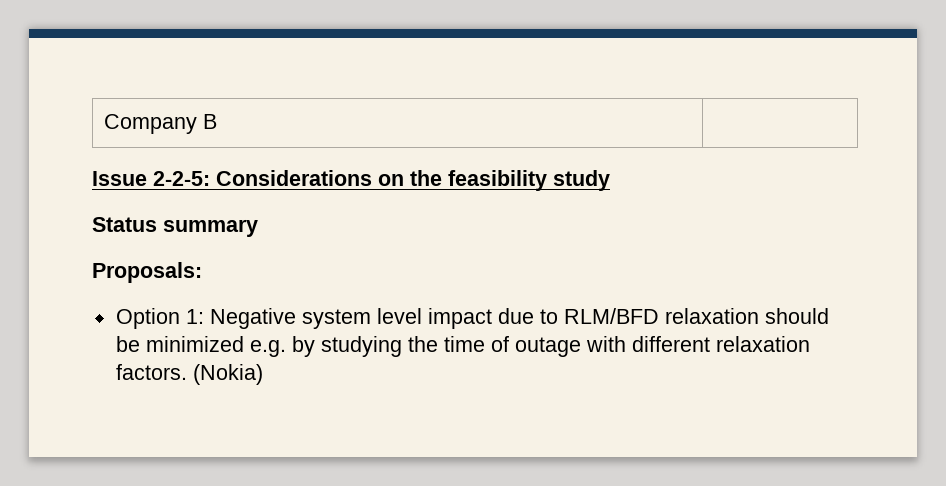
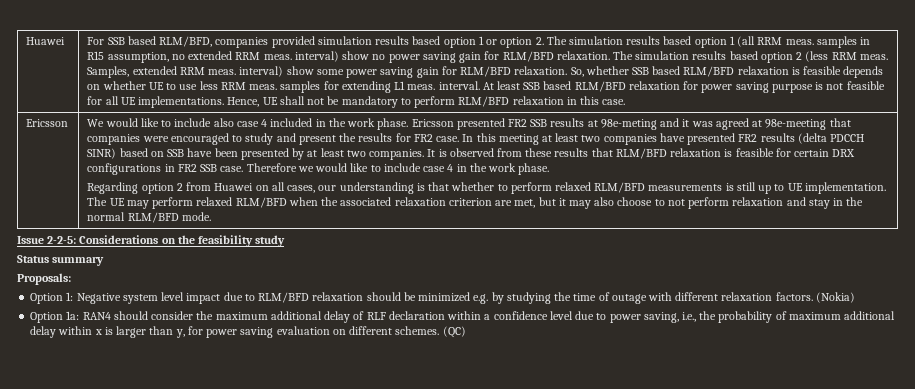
[104,114,218,134] Company B | -> [26,37,66,45] [87,36,871,48] [87,51,888,63] [87,66,884,78] [87,81,885,93] [87,96,626,108] [26,119,69,127] [87,118,851,130] [87,133,865,145] [87,148,856,160] [87,163,550,175] [87,182,886,194] [87,197,864,209] [87,212,211,223] Huawei | For SSB based RLM/BFD, companies provided simulation results based option 1 or option 2. The simulation results based option 1 (all RRM meas. samples in R15 assumption, no extended RRM meas. interval) show no power saving gain for RLM/BFD relaxation. The simulation results based option 2 (less RRM meas. Samples, extended RRM meas. interval) show some power saving gain for RLM/BFD relaxation. So, whether SSB based RLM/BFD relaxation is feasible depends on whether UE to use less RRM meas. samples for extending L1 meas. interval. At least SSB based RLM/BFD relaxation for power saving purpose is not feasible for all UE implementations. Hence, UE shall not be mandatory to perform RLM/BFD relaxation in this case. // Ericsson | We would like to include also case 4 included in the work phase. Ericsson presented FR2 SSB results at 98e-meting and it was agreed at 98e-meeting that companies were encouraged to study and present the results for FR2 case. In this meeting at least two companies have presented FR2 results (delta PDCCH SINR) based on SSB have been presented by at least two companies. It is observed from these results that RLM/BFD relaxation is feasible for certain DRX configurations in FR2 SSB case. Therefore we would like to include case 4 in the work phase. // Regarding option 2 from Huawei on all cases, our understanding is that whether to perform relaxed RLM/BFD measurements is still up to UE implementation. The UE may perform relaxed RLM/BFD when the associated relaxation criterion are met, but it may also choose to not perform relaxation and stay in the normal RLM/BFD mode.
(263, 374) none -> [30,311,896,323] [30,326,466,338] // Option 1a: RAN4 should consider the maximum additional delay of RLF declaration within a confidence level due to power saving, i.e., the probability of maximum additional delay within x is larger than y, for power saving evaluation on different schemes. (QC)

